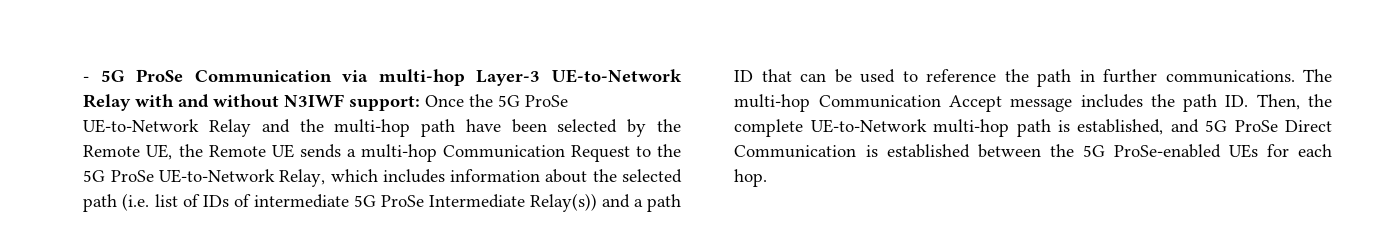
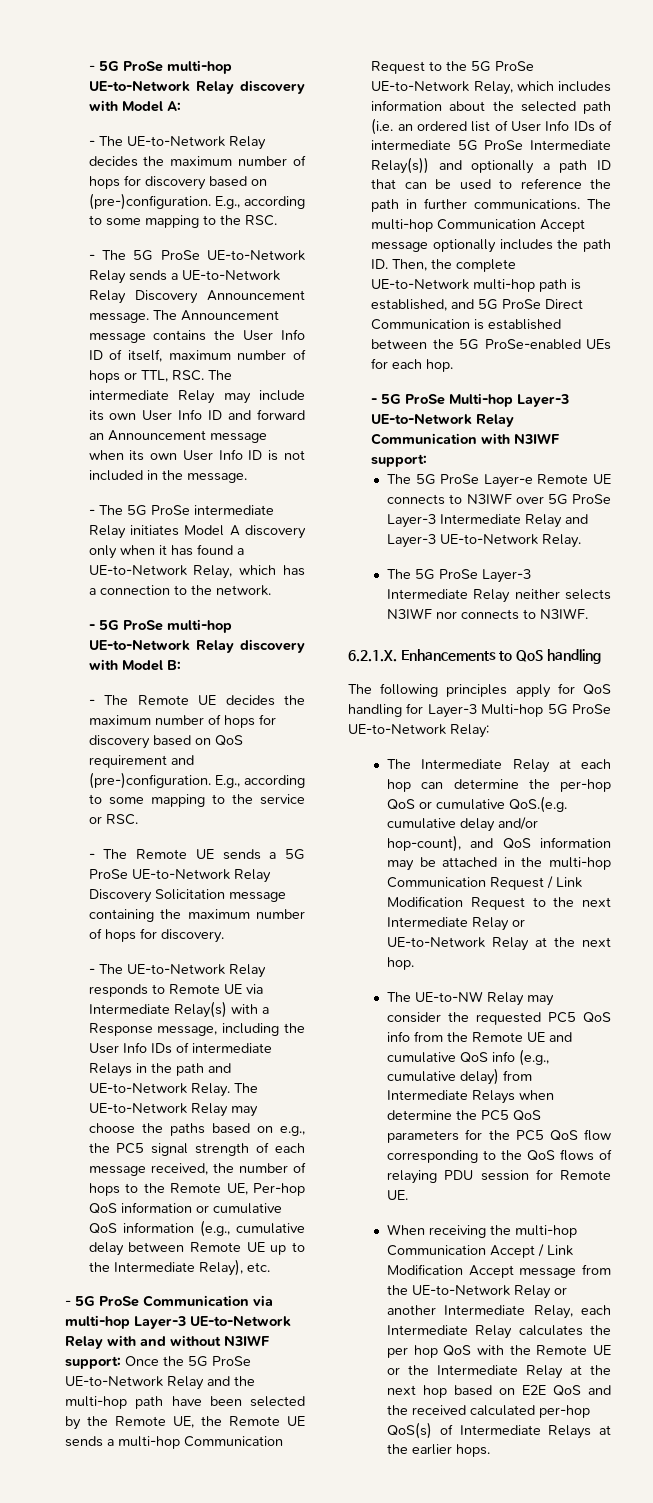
[83,69,184,82] - 5G ProSe -> [88,60,232,74] [88,80,305,94] [88,100,181,112] [88,136,266,150] [88,155,306,167] [88,175,267,190] [88,193,305,210] [88,215,277,228] [88,250,305,261] [88,270,280,284] [88,290,305,304] [88,310,279,323] [88,329,305,343] [88,349,306,362] [88,370,232,383] [88,390,305,404] [88,409,305,421] [88,430,267,443] [88,449,305,461] [88,470,247,483] [88,505,274,516] [88,525,306,539] [88,544,244,559] [88,565,305,579] [88,585,271,596] [88,619,232,633] [88,639,305,653] [88,659,181,671] [88,695,305,706] [88,714,276,728] [88,735,243,749] [88,755,194,768] [88,772,305,789] [88,794,305,807] [88,814,138,825] [88,849,305,860] [88,869,271,883] [88,889,286,903] [88,909,305,922] [88,928,224,943] [88,964,266,978] [88,984,263,997] [88,1001,269,1018] [88,1023,305,1036] [88,1042,272,1054] [88,1063,231,1077] [88,1083,258,1097] [88,1103,258,1117] [88,1123,305,1136] [88,1142,305,1156] [88,1162,306,1176] [88,1183,305,1196] [88,1202,282,1214] [88,1220,305,1237] [88,1242,305,1256] [88,1259,270,1276] [65,1296,140,1307] - 5G ProSe multi-hop UE-to-Network Relay discovery with Model A: // - The UE-to-Network Relay decides the maximum number of hops for discovery based on (pre-)configuration. E.g., according to some mapping to the RSC. // - The 5G ProSe UE-to-Network Relay sends a UE-to-Network Relay Discovery Announcement message. The Announcement message contains the User Info ID of itself, maximum number of hops or TTL, RSC. The intermediate Relay may include its own User Info ID and forward an Announcement message when its own User Info ID is not included in the message. // - The 5G ProSe intermediate Relay initiates Model A discovery only when it has found a UE-to-Network Relay, which has a connection to the network. // - 5G ProSe multi-hop UE-to-Network Relay discovery with Model B: // - The Remote UE decides the maximum number of hops for discovery based on QoS requirement and (pre-)configuration. E.g., according to some mapping to the service or RSC. // - The Remote UE sends a 5G ProSe UE-to-Network Relay Discovery Solicitation message containing the maximum number of hops for discovery. // - The UE-to-Network Relay responds to Remote UE via Intermediate Relay(s) with a Response message, including the User Info IDs of intermediate Relays in the path and UE-to-Network Relay. The UE-to-Network Relay may choose the paths based on e.g., the PC5 signal strength of each message received, the number of hops to the Remote UE, Per-hop QoS information or cumulative QoS information (e.g., cumulative delay between Remote UE up to the Intermediate Relay), etc. // - 5G ProSe
[154,194,200,207] list of -> [397,120,570,132] an ordered list of User Info
(630, 201) none -> [471,160,535,174] optionally
(1073, 105) none -> [432,239,496,253] optionally
(768, 178) none -> [371,393,570,407] [371,414,515,427] [371,433,560,445] [371,454,428,467] [387,474,611,488] [387,493,611,505] [387,514,589,528] [387,534,582,548] [387,569,532,583] [387,589,611,603] [387,608,589,620] [348,649,601,664] [348,683,611,698] [348,703,611,718] [348,724,489,738] [387,759,611,773] [387,779,611,792] [387,796,568,813] [387,817,539,832] [387,835,611,852] [387,857,611,871] [387,876,583,890] [387,896,611,910] [387,917,526,931] [387,937,611,951] [387,957,415,970] [387,991,555,1006] [387,1012,611,1025] [387,1031,573,1042] [387,1049,550,1066] [387,1068,533,1085] [387,1090,555,1104] [387,1110,542,1121] [387,1129,611,1143] [387,1149,612,1163] [387,1169,611,1184] [387,1190,409,1200] [387,1224,578,1238] [387,1244,574,1258] [387,1264,611,1278] [387,1285,568,1299] [387,1305,611,1319] [387,1325,611,1339] [387,1345,611,1358] [387,1365,611,1379] [387,1385,611,1398] [387,1405,591,1418] [387,1422,611,1439] [387,1444,491,1457] // - 5G ProSe Multi-hop Layer-3 UE-to-Network Relay Communication with N3IWF support: // The 5G ProSe Layer-e Remote UE connects to N3IWF over 5G ProSe Layer-3 Intermediate Relay and Layer-3 UE-to-Network Relay. // The 5G ProSe Layer-3 Intermediate Relay neither selects N3IWF nor connects to N3IWF. // 6.2.1.X. Enhancements to QoS handling // The following principles apply for QoS handling for Layer-3 Multi-hop 5G ProSe UE-to-Network Relay: // The Intermediate Relay at each hop can determine the per-hop QoS or cumulative QoS.(e.g. cumulative delay and/or hop-count), and QoS information may be attached in the multi-hop Communication Request / Link Modification Request to the next Intermediate Relay or UE-to-Network Relay at the next hop. // The UE-to-NW Relay may consider the requested PC5 QoS info from the Remote UE and cumulative QoS info (e.g., cumulative delay) from Intermediate Relays when determine the PC5 QoS parameters for the PC5 QoS flow corresponding to the QoS flows of relaying PDU session for Remote UE. // When receiving the multi-hop Communication Accept / Link Modification Accept message from the UE-to-Network Relay or another Intermediate Relay, each Intermediate Relay calculates the per hop QoS with the Remote UE or the Intermediate Relay at the next hop based on E2E QoS and the received calculated per-hop QoS(s) of Intermediate Relays at the earlier hops.

